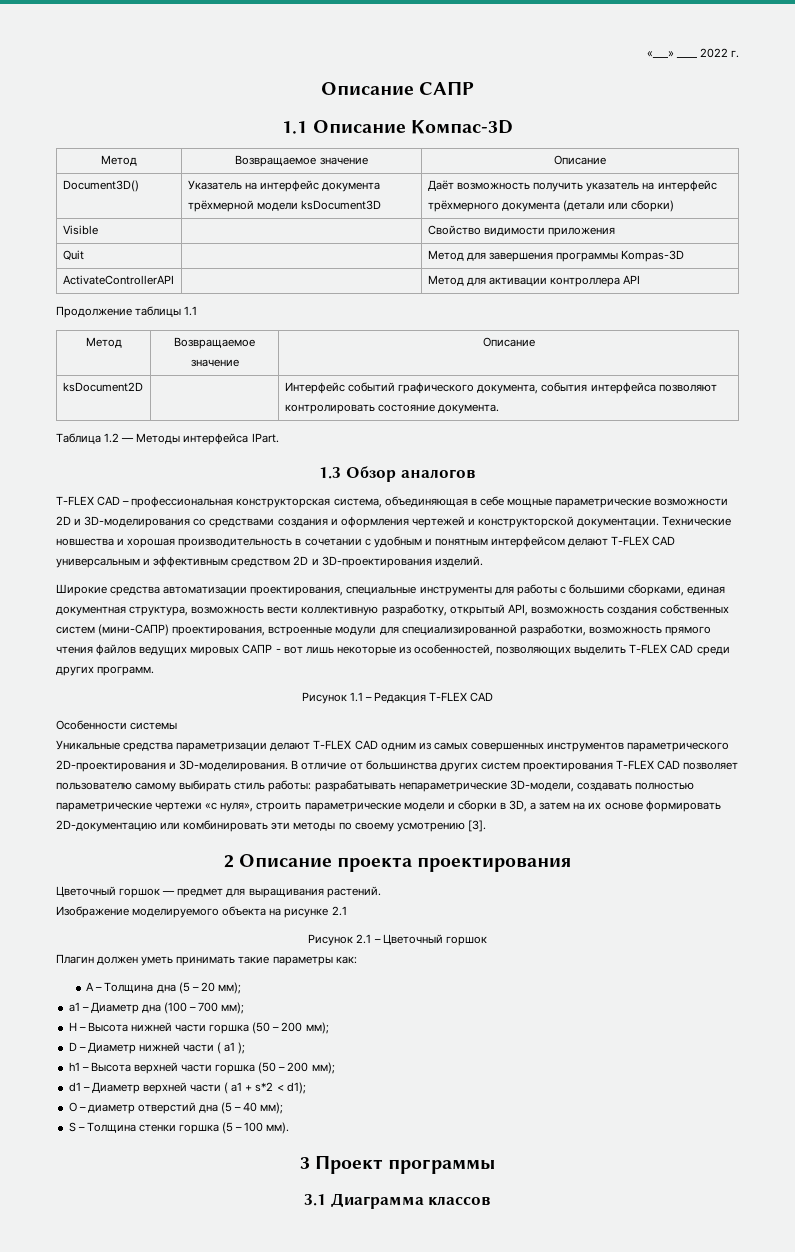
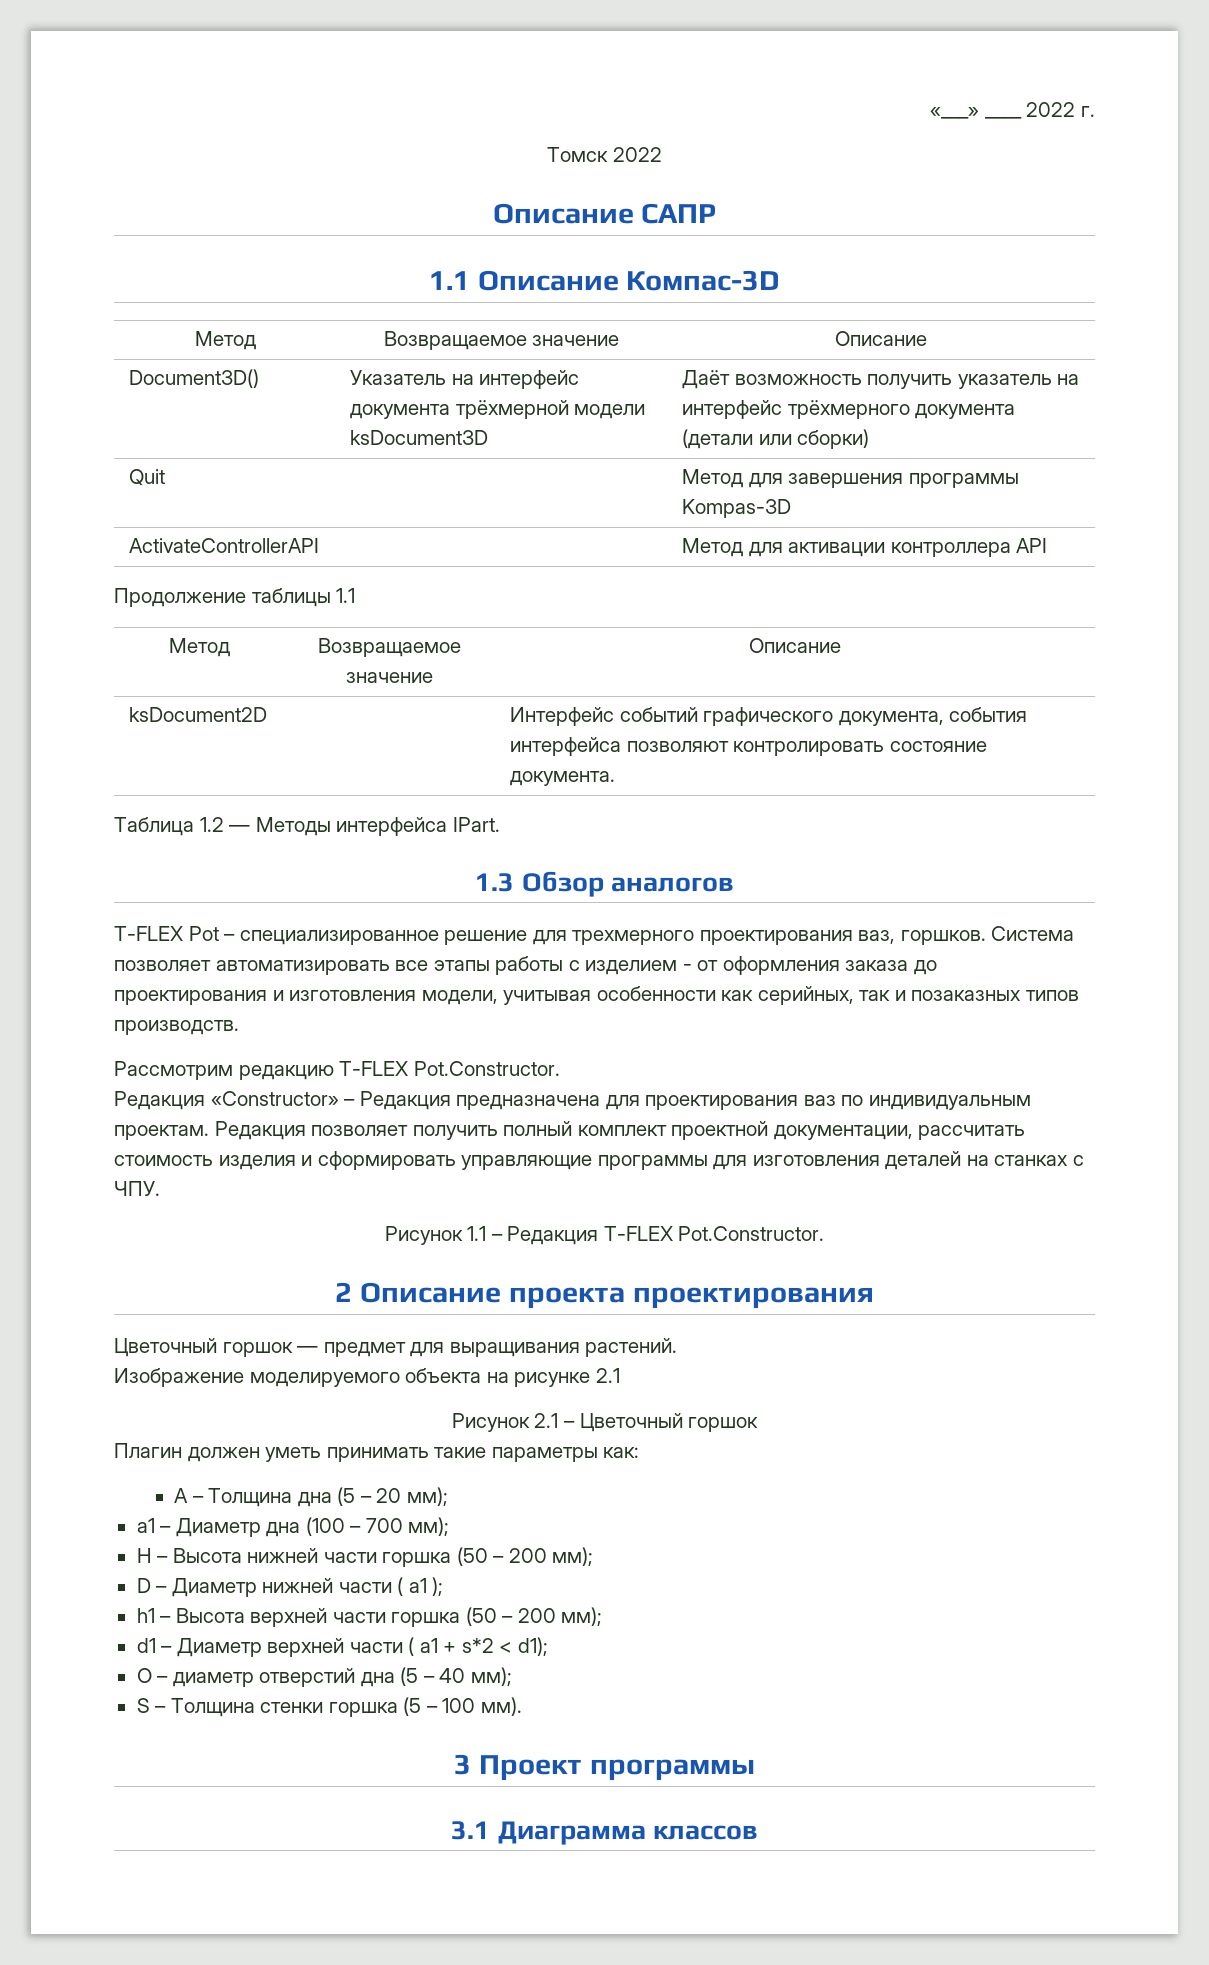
(739, 54) none -> [547,147,662,162] // Томск 2022
[62,225,98,235] [427,225,616,237] // Visible | | Свойство видимости приложения -> (870, 439) none
[97,496,729,508] [56,516,732,528] [56,536,676,548] [56,556,483,568] [56,584,726,596] [56,604,730,616] [56,624,711,636] [56,644,730,656] [56,666,155,676] CAD – профессиональная конструкторская система, объединяющая в себе мощные параметрические возможности 2D и 3D-моделирования со средствами создания и оформления чертежей и конструкторской документации. Технические новшества и хорошая производительность в сочетании с удобным и понятным интерфейсом делают T-FLEX CAD универсальным и эффективным средством 2D и 3D-проектирования изделий. // Широкие средства автоматизации проектирования, специальные инструменты для работы с большими сборками, единая документная структура, возможность вести коллективную разработку, открытый API, возможность создания собственных систем (мини-САПР) проектирования, встроенные модули для специализированной разработки, возможность прямого чтения файлов ведущих мировых САПР - вот лишь некоторые из особенностей, позволяющих выделить T-FLEX CAD среди других программ. -> [188,926,1075,945] [114,956,937,975] [114,986,1079,1005] [114,1020,239,1035] [114,1061,560,1080] [114,1091,1031,1110] [114,1121,1026,1140] [114,1151,1084,1170] [114,1181,160,1196] Pot – специализированное решение для трехмерного проектирования ваз, горшков. Система позволяет автоматизировать все этапы работы с изделием - от оформления заказа до проектирования и изготовления модели, учитывая особенности как серийных, так и позаказных типов производств. // Рассмотрим редакцию T-FLEX Pot.Constructor. // Редакция «Constructor» – Редакция предназначена для проектирования ваз по индивидуальным проектам. Редакция позволяет получить полный комплект проектной документации, рассчитать стоимость изделия и сформировать управляющие программы для изготовления деталей на станках с ЧПУ.
[470,692,494,702] [56,720,178,730] [56,740,730,752] [56,760,739,772] [56,780,694,792] [56,800,721,812] [56,820,486,832] CAD // Особенности системы // Уникальные средства параметризации делают T-FLEX CAD одним из самых совершенных инструментов параметрического 2D-проектирования и 3D-моделирования. В отличие от большинства других систем проектирования T-FLEX CAD позволяет пользователю самому выбирать стиль работы: разрабатывать непараметрические 3D-модели, создавать полностью параметрические чертежи «с нуля», строить параметрические модели и сборки в 3D, а затем на их основе формировать 2D-документацию или комбинировать эти методы по своему усмотрению [3]. -> [678,1226,825,1241] Pot.Constructor.

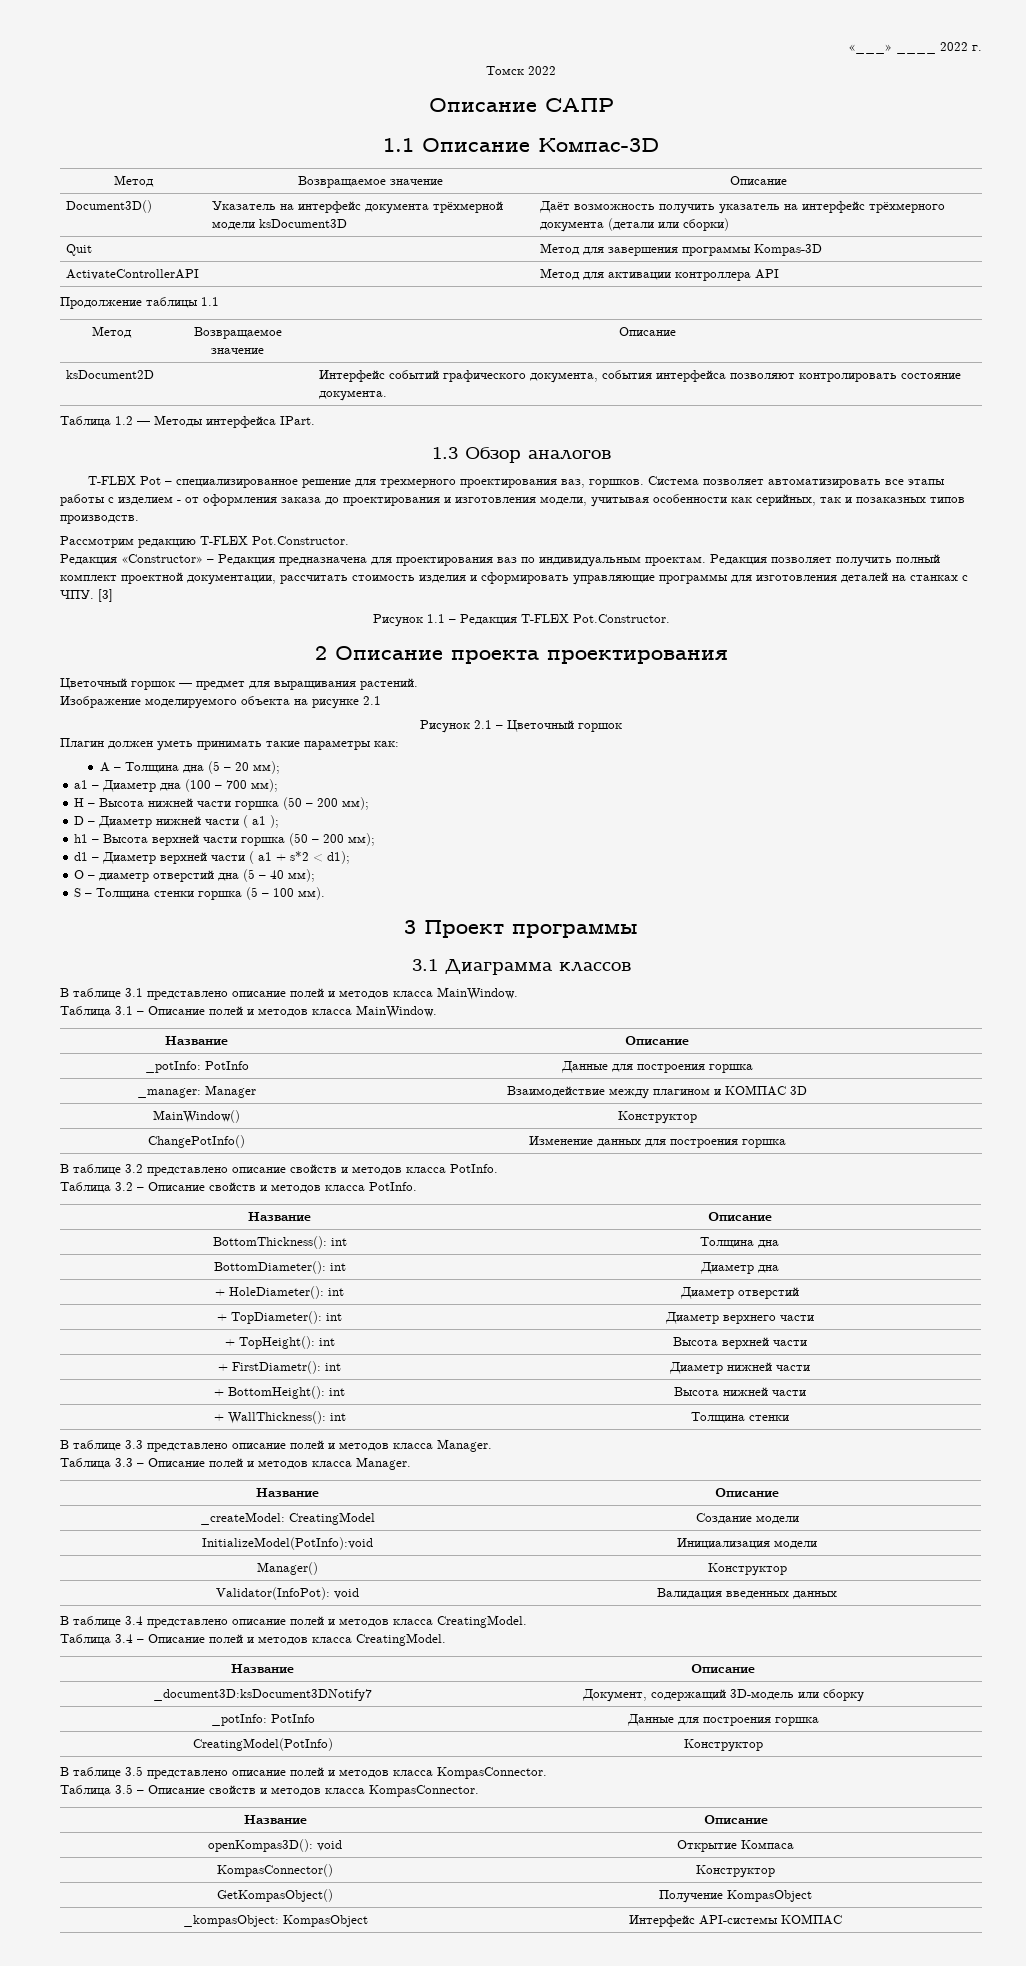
(160, 1188) none -> [98,589,113,602] [3]
(758, 1832) none -> [60,987,518,1000] [60,1005,437,1018] [165,1035,228,1045] [625,1036,689,1045] [144,1061,249,1073] [560,1061,753,1073] [137,1085,256,1098] [507,1085,807,1099] [153,1110,240,1123] [617,1111,697,1124] [148,1135,245,1148] [528,1136,786,1148] [60,1164,498,1176] [60,1182,417,1193] [248,1211,311,1221] [707,1212,772,1221] [212,1236,347,1249] [700,1237,779,1248] [213,1261,346,1274] [699,1262,779,1274] [215,1286,345,1299] [679,1287,799,1299] [217,1311,343,1324] [664,1312,814,1324] [224,1336,335,1349] [672,1337,807,1349] [218,1361,342,1374] [668,1362,810,1374] [214,1386,346,1399] [673,1387,806,1396] [213,1411,346,1424] [690,1412,789,1423] [60,1439,492,1452] [60,1457,411,1470] [255,1487,319,1497] [715,1488,779,1497] [199,1512,375,1525] [695,1513,799,1524] [201,1537,373,1550] [677,1538,817,1549] [256,1562,318,1575] [707,1563,787,1576] [215,1587,359,1600] [657,1588,837,1599] [60,1615,527,1628] [60,1633,446,1646] [231,1663,294,1673] [691,1664,755,1673] [153,1689,372,1701] [581,1689,864,1702] [210,1714,315,1726] [626,1714,819,1726] [192,1738,333,1751] [683,1739,763,1752] [60,1766,547,1779] [60,1784,479,1797] [243,1814,307,1824] [703,1815,768,1824] [208,1839,342,1852] [677,1840,794,1852] [217,1864,333,1877] [696,1865,775,1878] [217,1889,333,1902] [659,1890,812,1903] [182,1915,368,1927] [629,1914,842,1927] // В таблице 3.1 представлено описание полей и методов класса MainWindow. // Таблица 3.1 – Описание полей и методов класса MainWindow. // Название | Описание // _potInfo: PotInfo | Данные для построения горшка // _manager: Manager | Взаимодействие между плагином и КОМПАС 3D // MainWindow() | Конструктор // ChangePotInfo() | Изменение данных для построения горшка // В таблице 3.2 представлено описание свойств и методов класса PotInfo. // Таблица 3.2 – Описание свойств и методов класса PotInfo. // Название | Описание // BottomThickness(): int | Толщина дна // BottomDiameter(): int | Диаметр дна // + HoleDiameter(): int | Диаметр отверстий // + TopDiameter(): int | Диаметр верхнего части // + TopHeight(): int | Высота верхней части // + FirstDiametr(): int | Диаметр нижней части // + BottomHeight(): int | Высота нижней части // + WallThickness(): int | Толщина стенки // В таблице 3.3 представлено описание полей и методов класса Manager. // Таблица 3.3 – Описание полей и методов класса Manager. // Название | Описание // _createModel: CreatingModel | Создание модели // InitializeModel(PotInfo):void | Инициализация модели // Manager() | Конструктор // Validator(InfoPot): void | Валидация введенных данных // В таблице 3.4 представлено описание полей и методов класса CreatingModel. // Таблица 3.4 – Описание полей и методов класса CreatingModel. // Название | Описание // _document3D:ksDocument3DNotify7 | Документ, содержащий 3D-модель или сборку // _potInfo: PotInfo | Данные для построения горшка // CreatingModel(PotInfo) | Конструктор // В таблице 3.5 представлено описание полей и методов класса KompasConnector. // Таблица 3.5 – Описание свойств и методов класса KompasConnector. // Название | Описание // openKompas3D(): void | Открытие Компаса // KompasConnector() | Конструктор // GetKompasObject() | Получение KompasObject // _kompasObject: KompasObject | Интерфейс API-системы КОМПАС

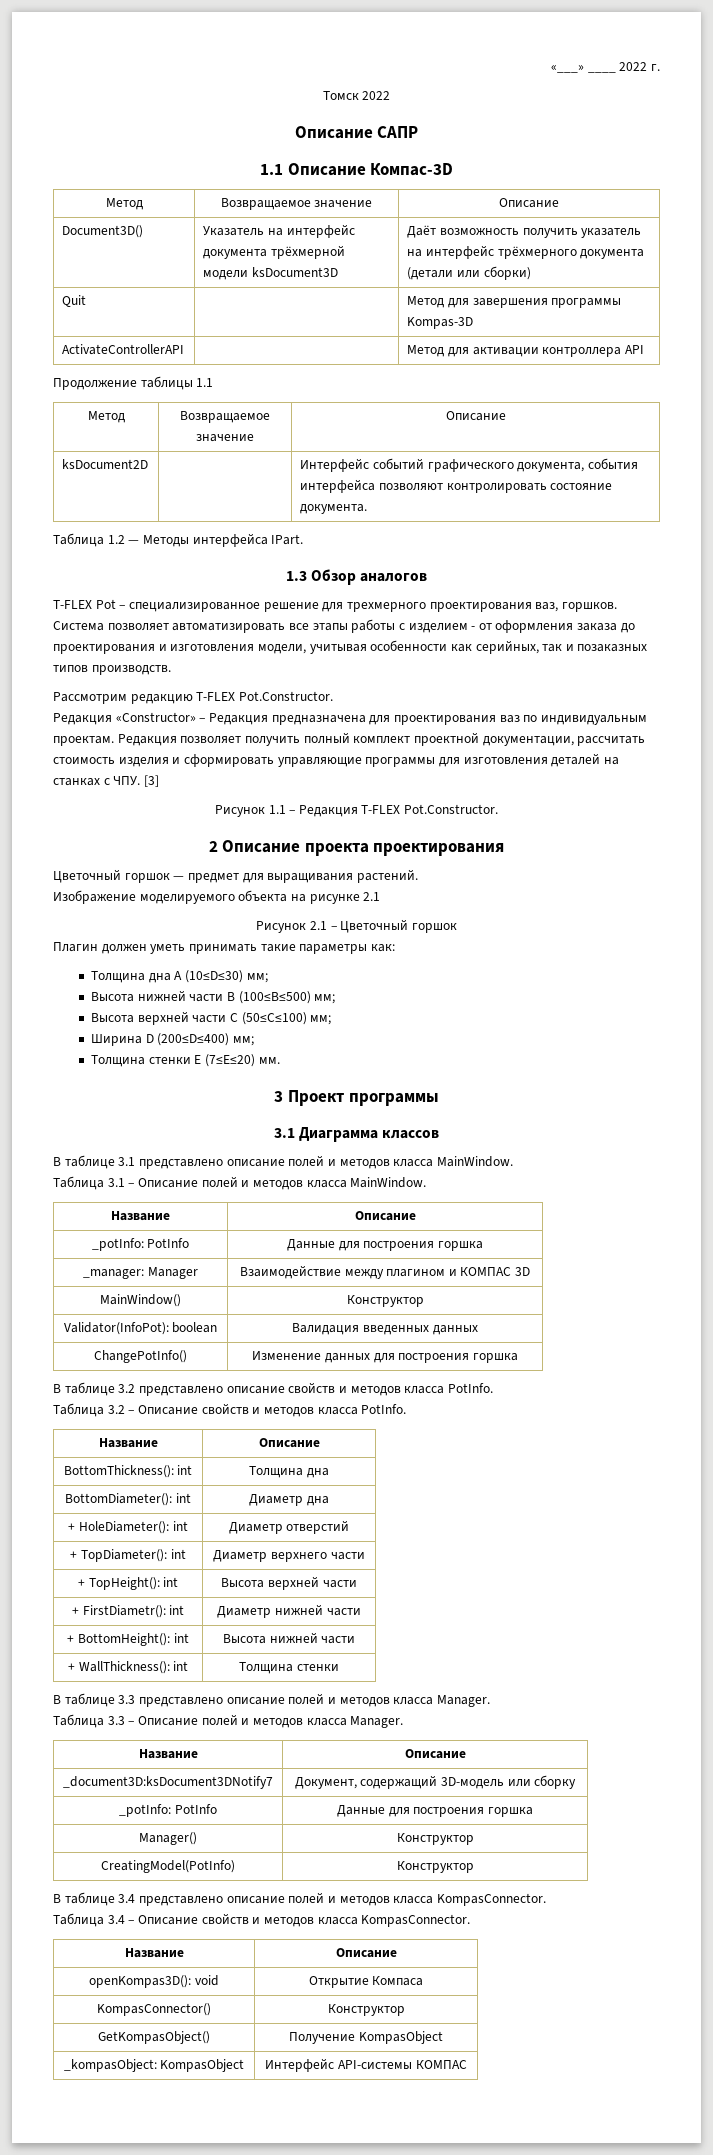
[99,761,280,774] [74,779,279,792] [74,797,370,810] [74,815,280,828] [74,833,376,846] [74,851,351,864] [74,869,316,882] [74,887,326,900] A – Толщина дна (5 – 20 мм); // а1 – Диаметр дна (100 – 700 мм); // H – Высота нижней части горшка (50 – 200 мм); // D – Диаметр нижней части ( a1 ); // h1 – Высота верхней части горшка (50 – 200 мм); // d1 – Диаметр верхней части ( a1 + s*2 < d1); // O – диаметр отверстий дна (5 – 40 мм); // S – Толщина стенки горшка (5 – 100 мм). -> [91,970,268,983] [91,990,336,1004] [91,1011,332,1025] [91,1033,254,1046] [91,1054,280,1067] Толщина дна A (10≤D≤30) мм; // Высота нижней части B (100≤B≤500) мм; // Высота верхней части С (50≤С≤100) мм; // Ширина D (200≤D≤400) мм; // Толщина стенки E (7≤E≤20) мм.
(697, 1117) none -> [63,1322,218,1335] [292,1323,478,1335] // Validator(InfoPot): boolean | Валидация введенных данных
[199,1512,375,1525] [695,1513,799,1524] [201,1537,373,1550] [677,1538,817,1549] [256,1562,318,1575] [707,1563,787,1576] [215,1587,359,1600] [657,1588,837,1599] [60,1615,527,1628] [60,1633,446,1646] [231,1663,294,1673] [691,1664,755,1673] // _createModel: CreatingModel | Создание модели // InitializeModel(PotInfo):void | Инициализация модели // Manager() | Конструктор // Validator(InfoPot): void | Валидация введенных данных // В таблице 3.4 представлено описание полей и методов класса CreatingModel. // Таблица 3.4 – Описание полей и методов класса CreatingModel. // Название | Описание -> (466, 1754) none
(819, 1721) none -> [139,1832,197,1845] [396,1833,474,1845] // Manager() | Конструктор
[125,1766,143,1776] 3.5 -> [118,1894,136,1903] 3.4
[115,1784,133,1794] 3.5 -> [107,1915,125,1924] 3.4

